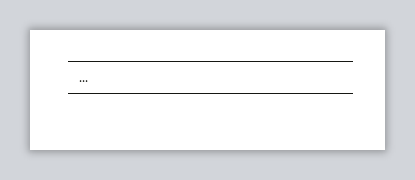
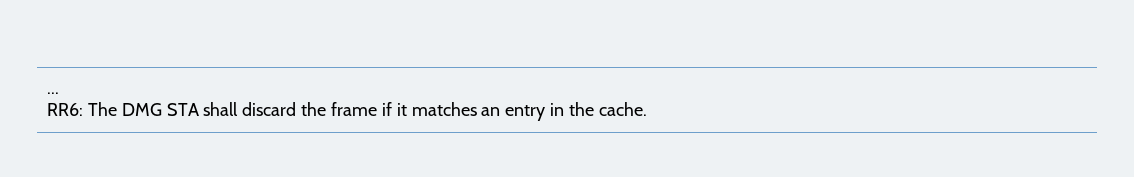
(89, 81) none -> [47,102,647,121] // RR6: The DMG STA shall discard the frame if it matches an entry in the cache.

